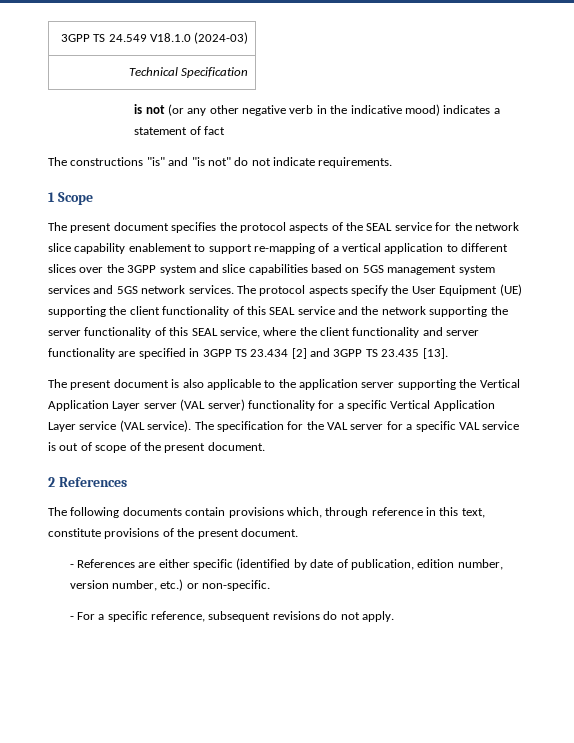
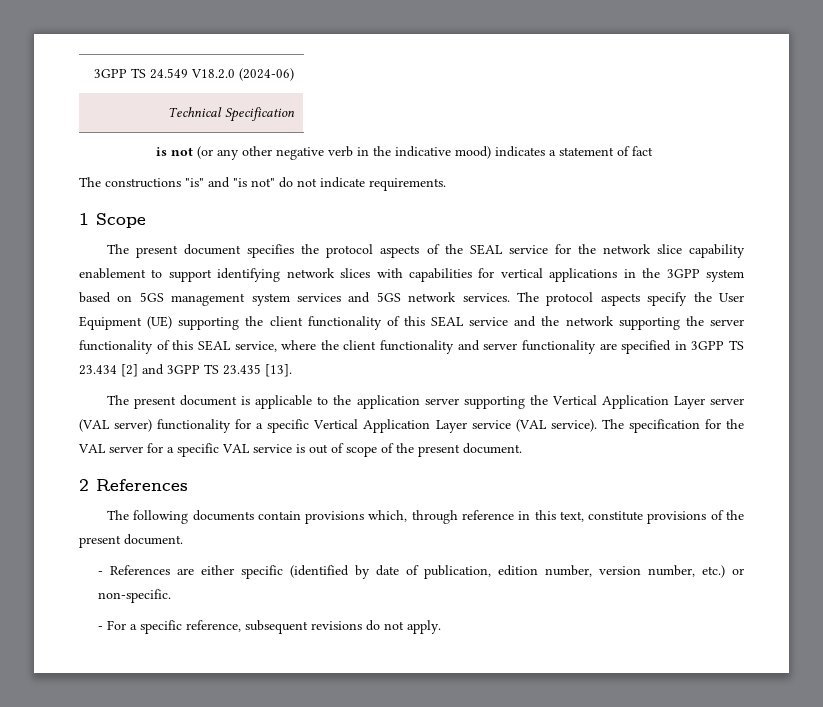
[150,32,249,44] V18.1.0 (2024-03) -> [191,68,295,81] V18.2.0 (2024-06)
[253,243,509,254] [48,264,308,275] re-mapping of a vertical application to different slices over the 3GPP system and slice capabilities -> [217,268,745,282] identifying network slices with capabilities for vertical applications in the 3GPP system
[182,379,204,388] also -> (251, 400) none

